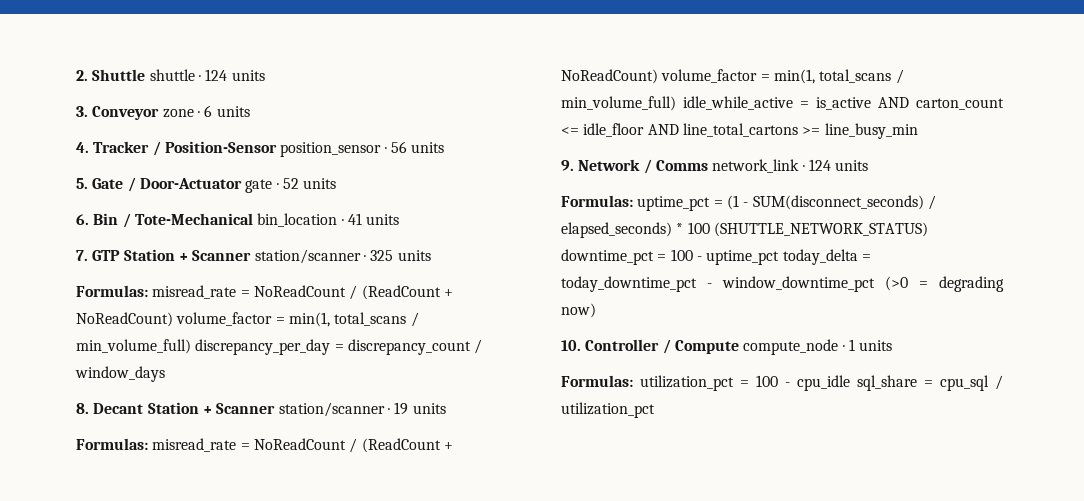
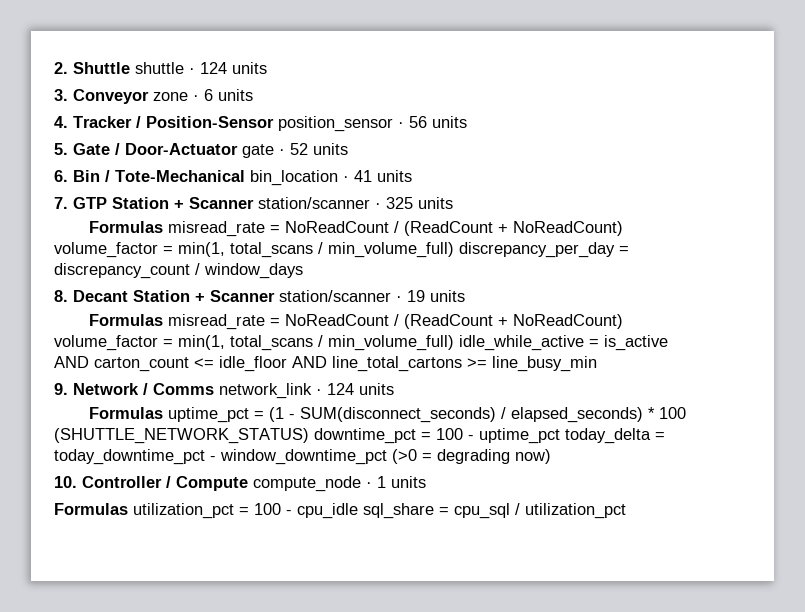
[76,285,148,297] Formulas: -> [89,221,164,233] Formulas
[76,438,148,450] Formulas: -> [89,314,164,326] Formulas
[561,195,633,207] Formulas: -> [89,407,164,419] Formulas
[561,375,633,387] Formulas: -> [54,503,128,515] Formulas

